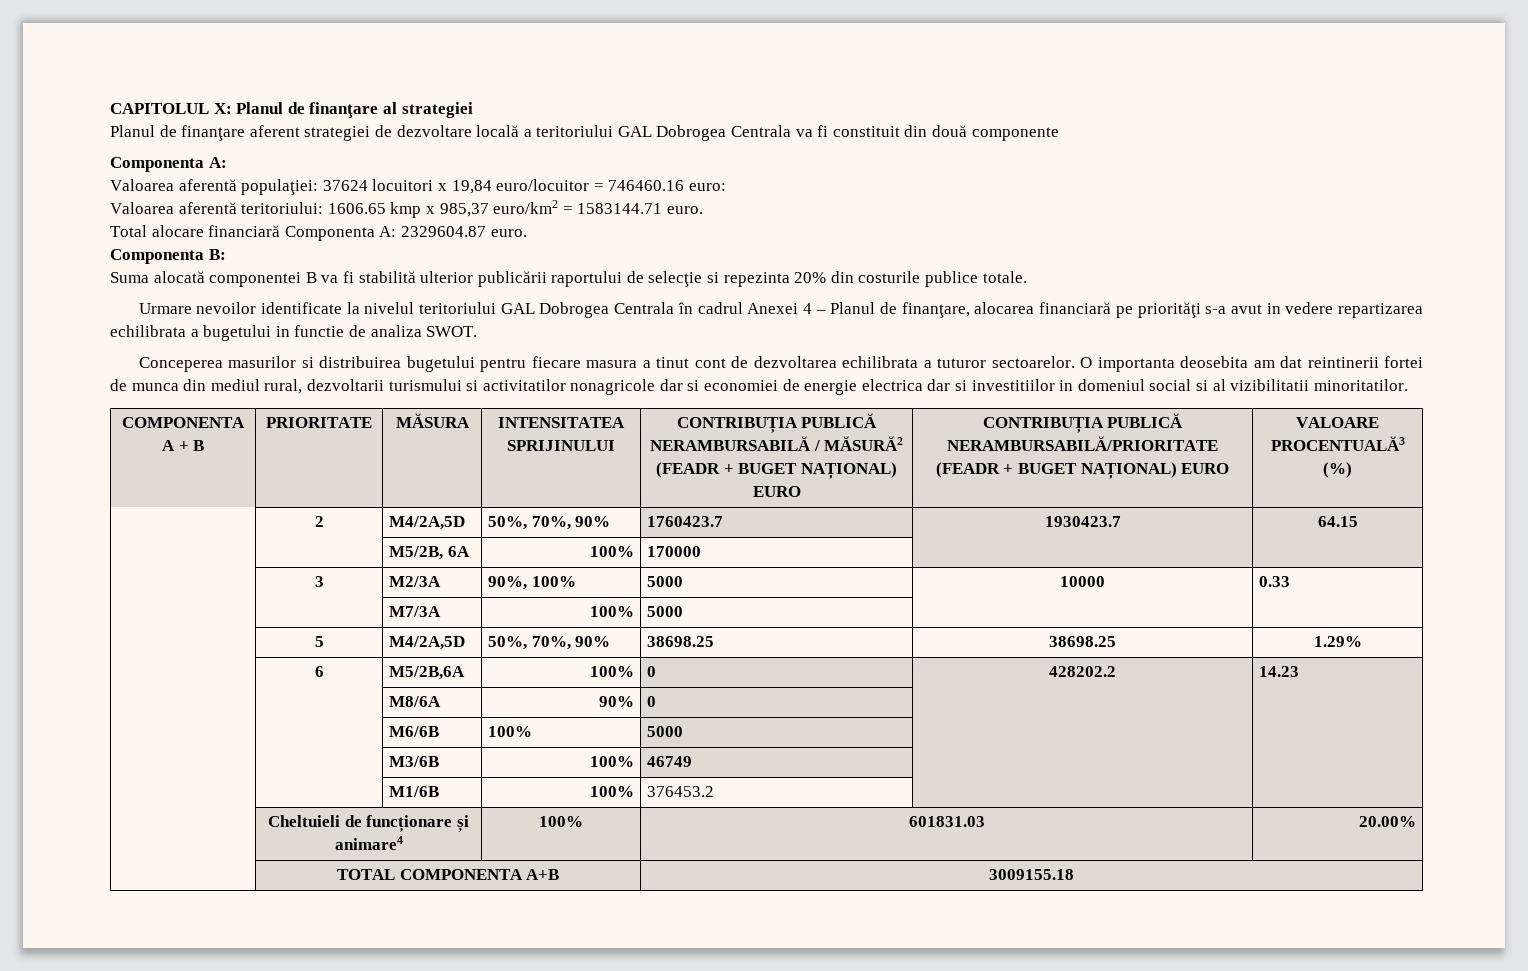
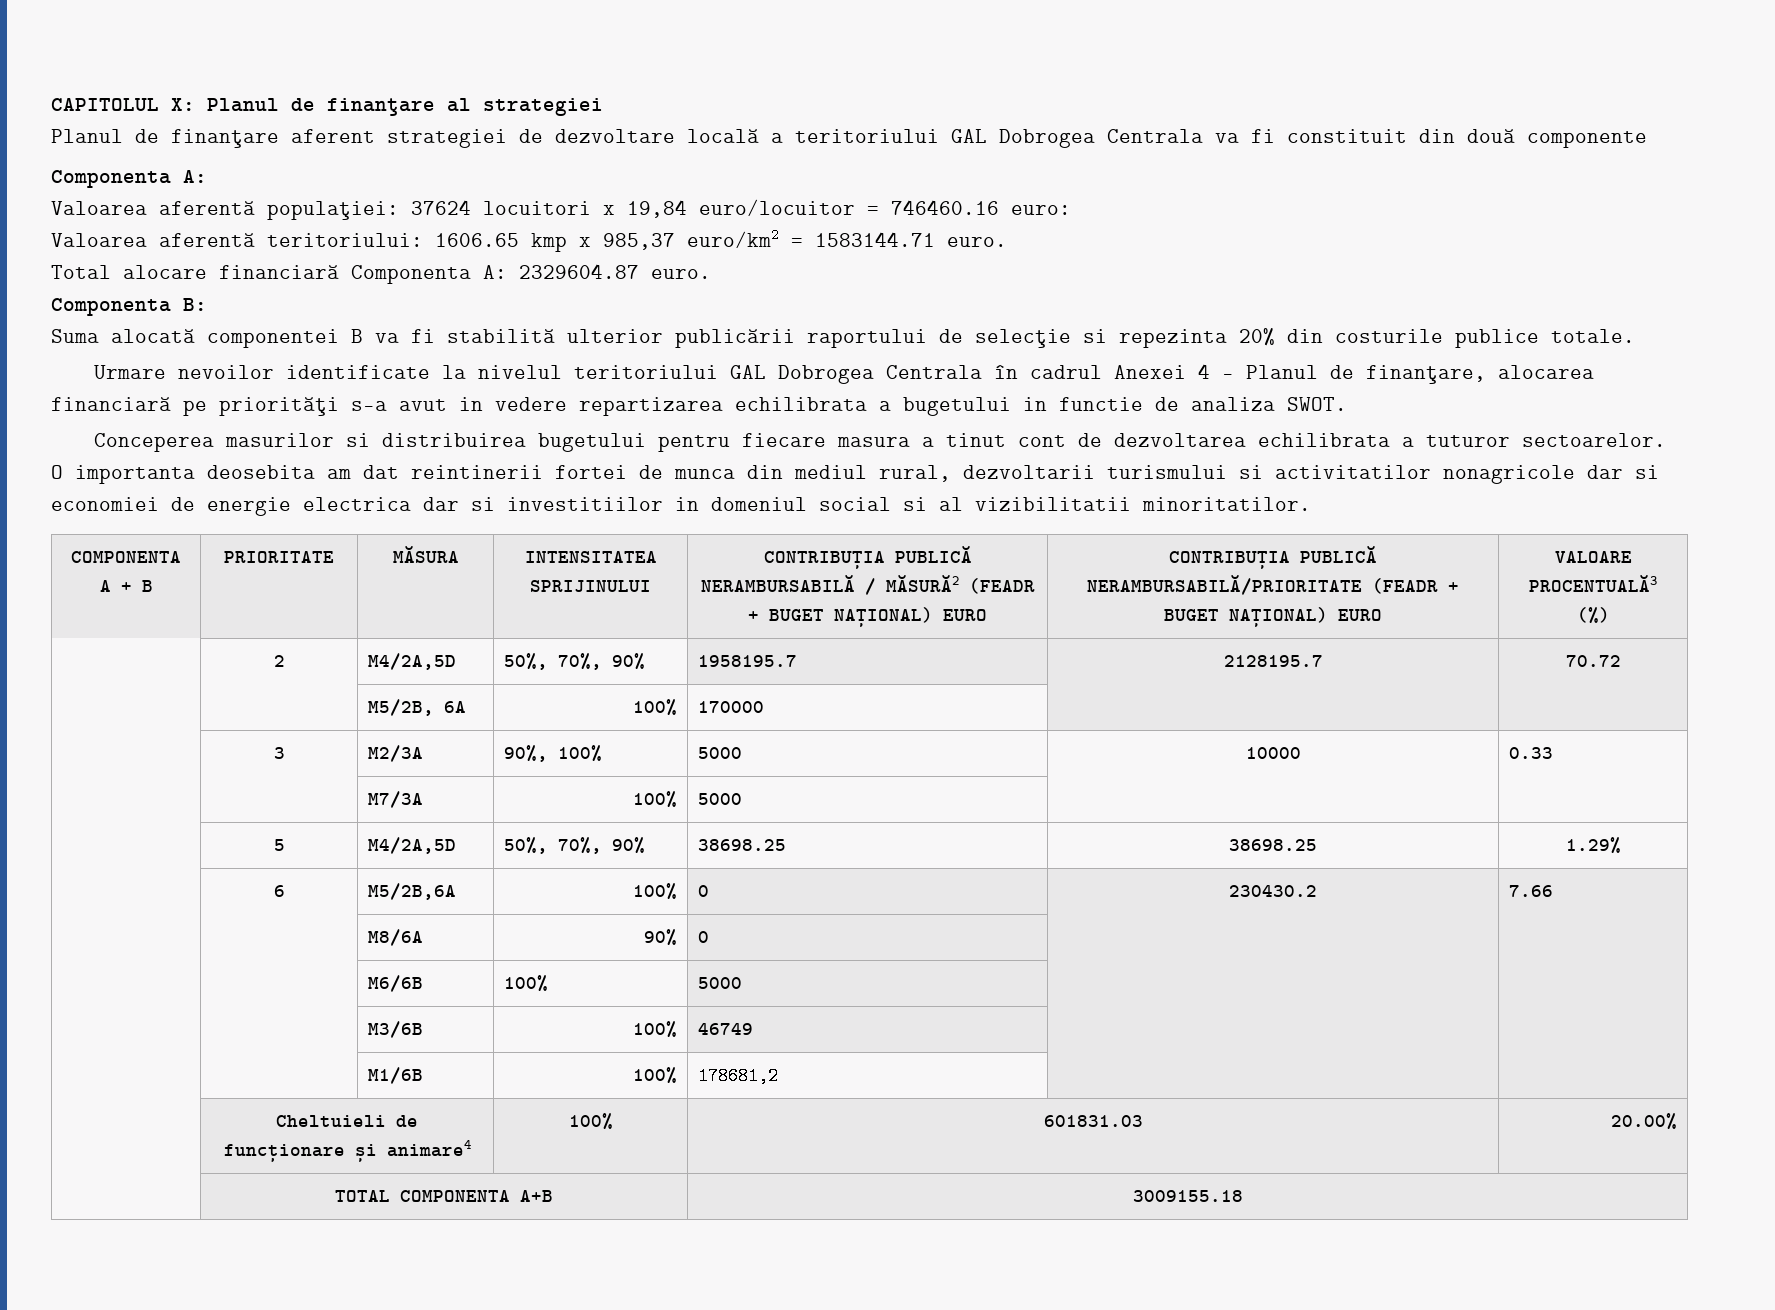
[647,516,724,527] [1044,516,1121,527] [1317,516,1358,527] 1760423.7 | 1930423.7 | 64.15 -> [698,655,798,667] [1223,655,1323,667] [1565,655,1621,667] 1958195.7 | 2128195.7 | 70.72
[1049,666,1116,677] [1259,666,1300,677] 428202.2 | 14.23 -> [1229,885,1317,897] [1509,885,1554,897] 230430.2 | 7.66
[647,786,715,797] 376453.2 -> [698,1067,779,1085] 178681,2

